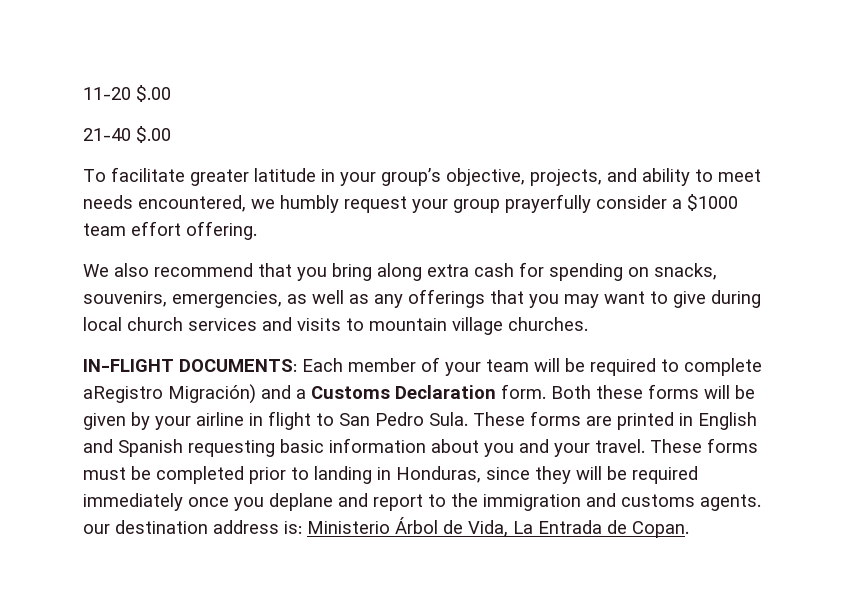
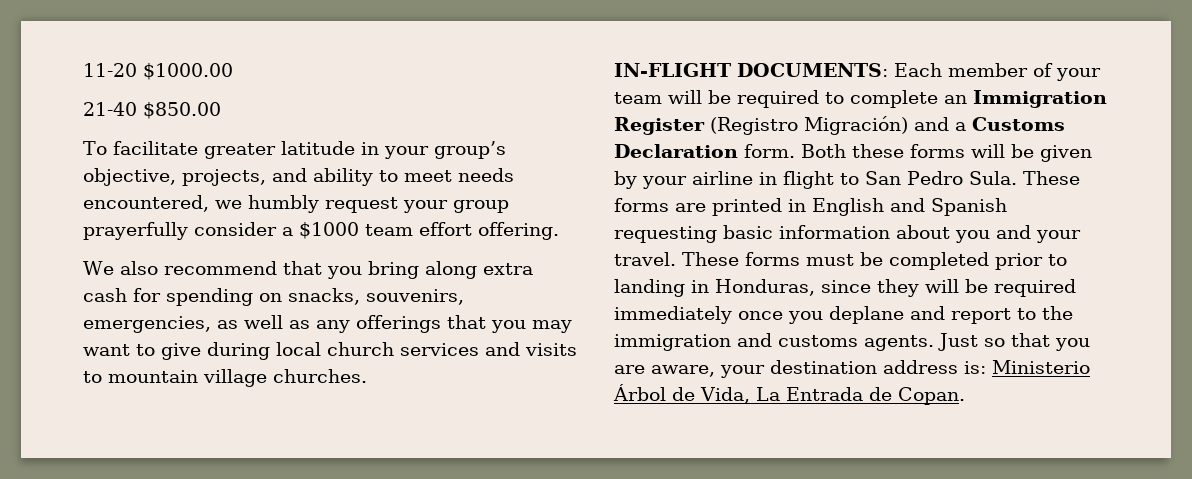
[136,85,171,102] $.00 -> [143,63,233,80] $1000.00
[136,126,171,143] $.00 -> [143,102,221,119] $850.00
[83,386,163,403] aRegistro -> [944,90,1107,108] [614,117,798,135] an Immigration Register (Registro
[83,524,110,534] our -> [938,333,1090,351] [614,365,765,378] Just so that you are aware, your

